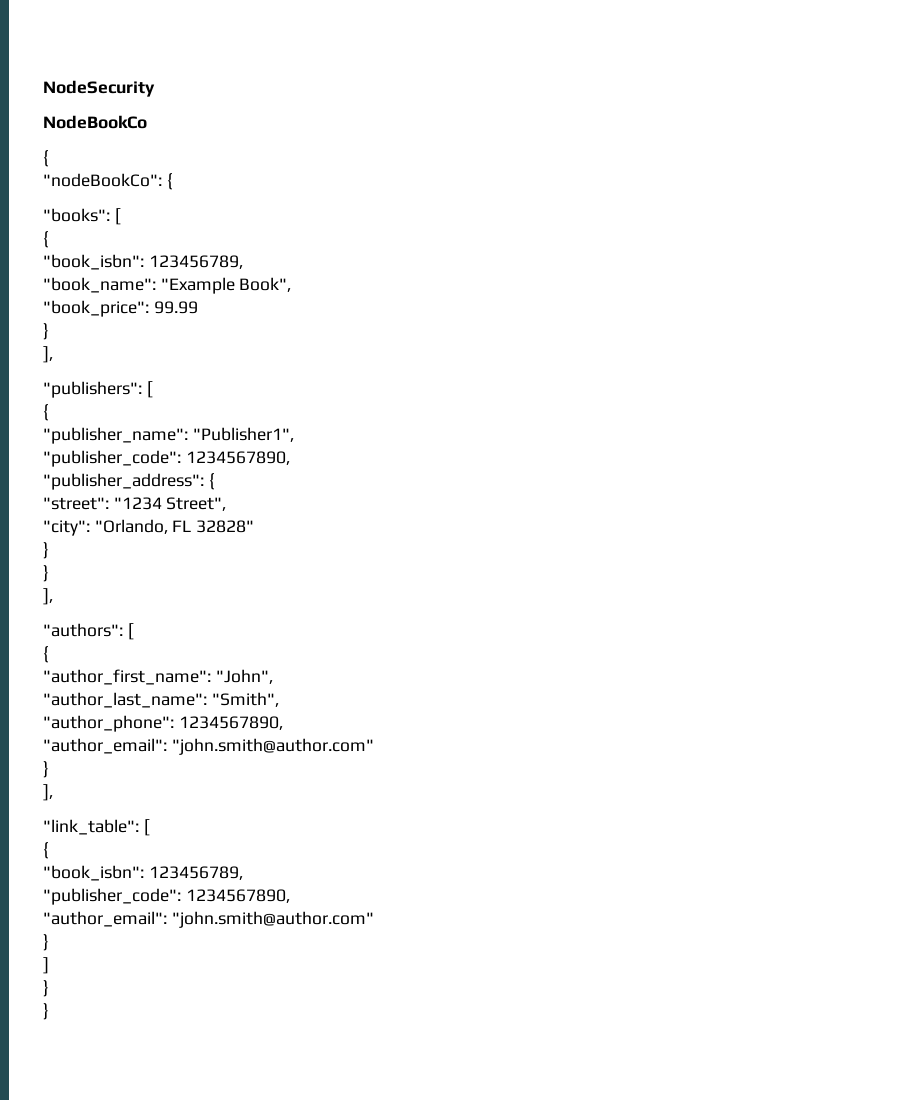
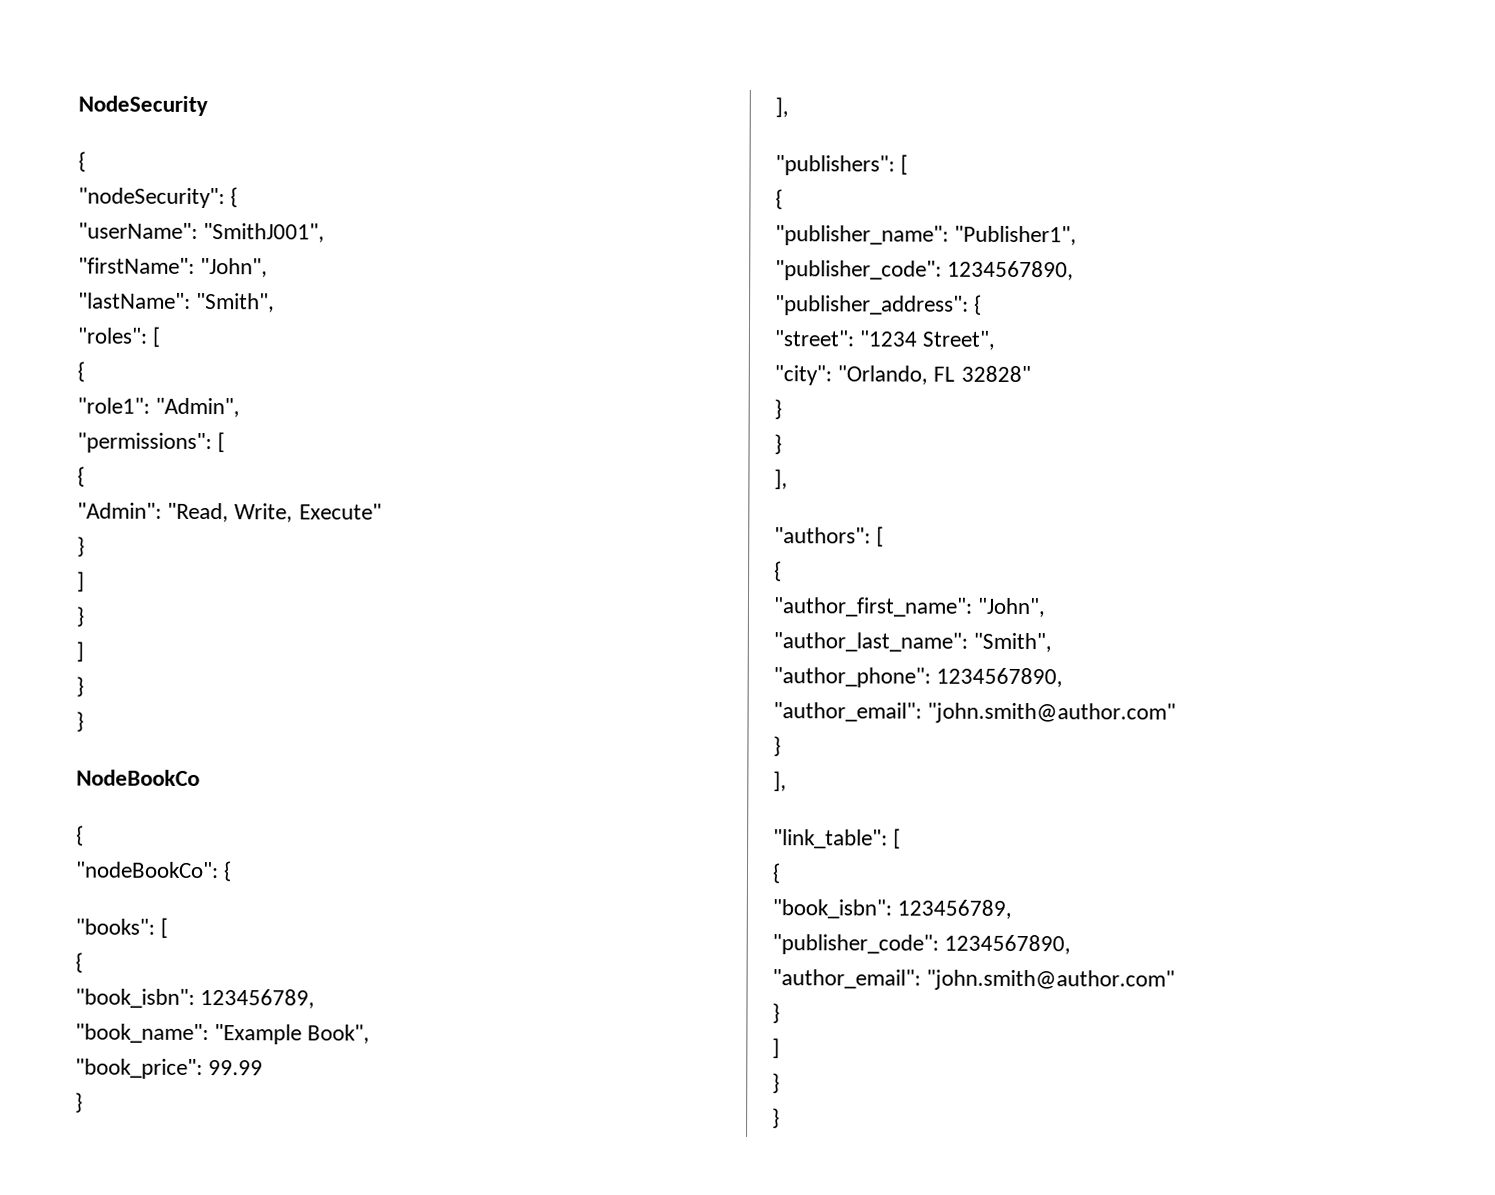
(155, 88) none -> [78,151,86,172] [78,187,239,209] [78,222,326,243] [78,257,269,278] [78,292,276,313] [77,326,161,347] [77,361,85,382] [77,397,241,418] [77,432,226,454] [77,466,85,487] [77,502,382,523] [77,536,85,557] [77,571,85,592] [76,606,84,627] [76,641,84,662] [76,676,84,697] [76,711,84,732] // { // "nodeSecurity": { // "userName": "SmithJ001", // "firstName": "John", // "lastName": "Smith", // "roles": [ // { // "role1": "Admin", // "permissions": [ // { // "Admin": "Read, Write, Execute" // } // ] // } // ] // } // }

